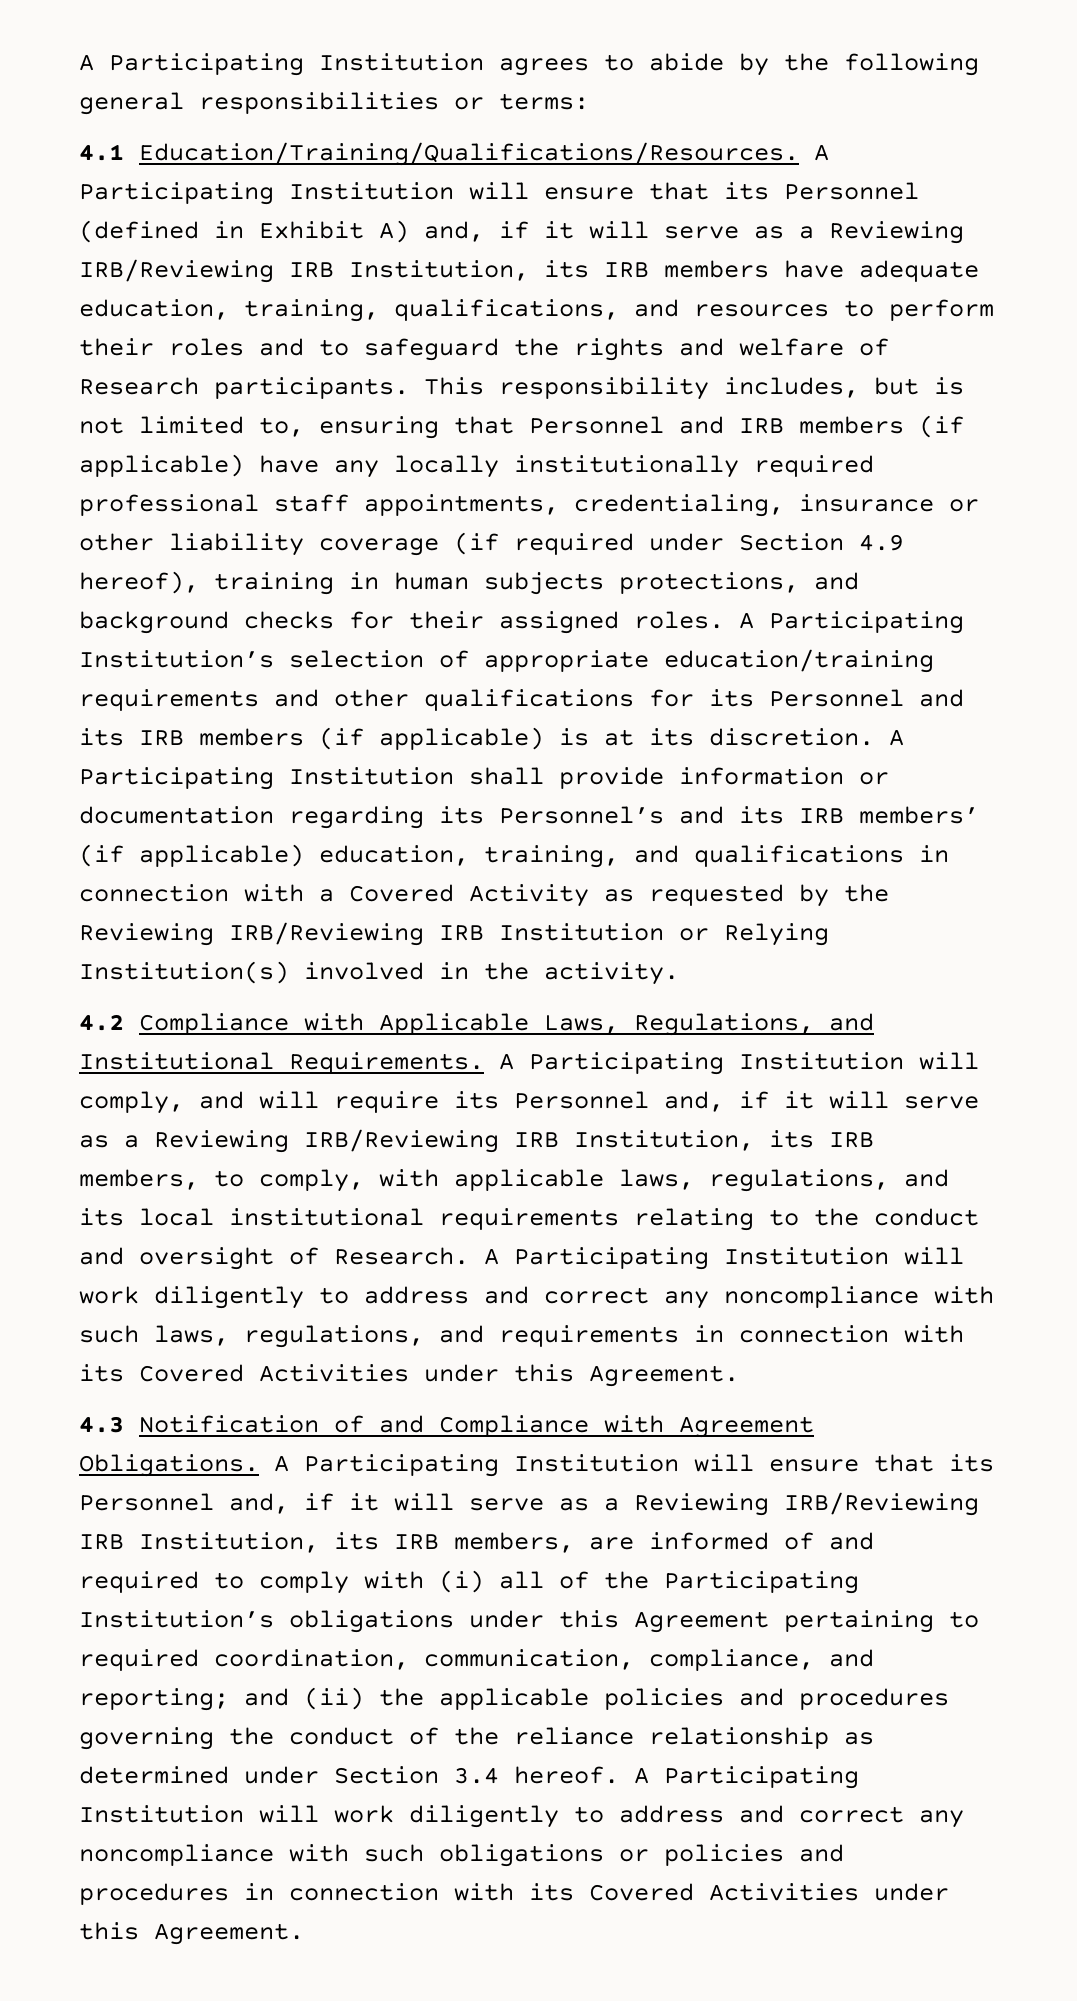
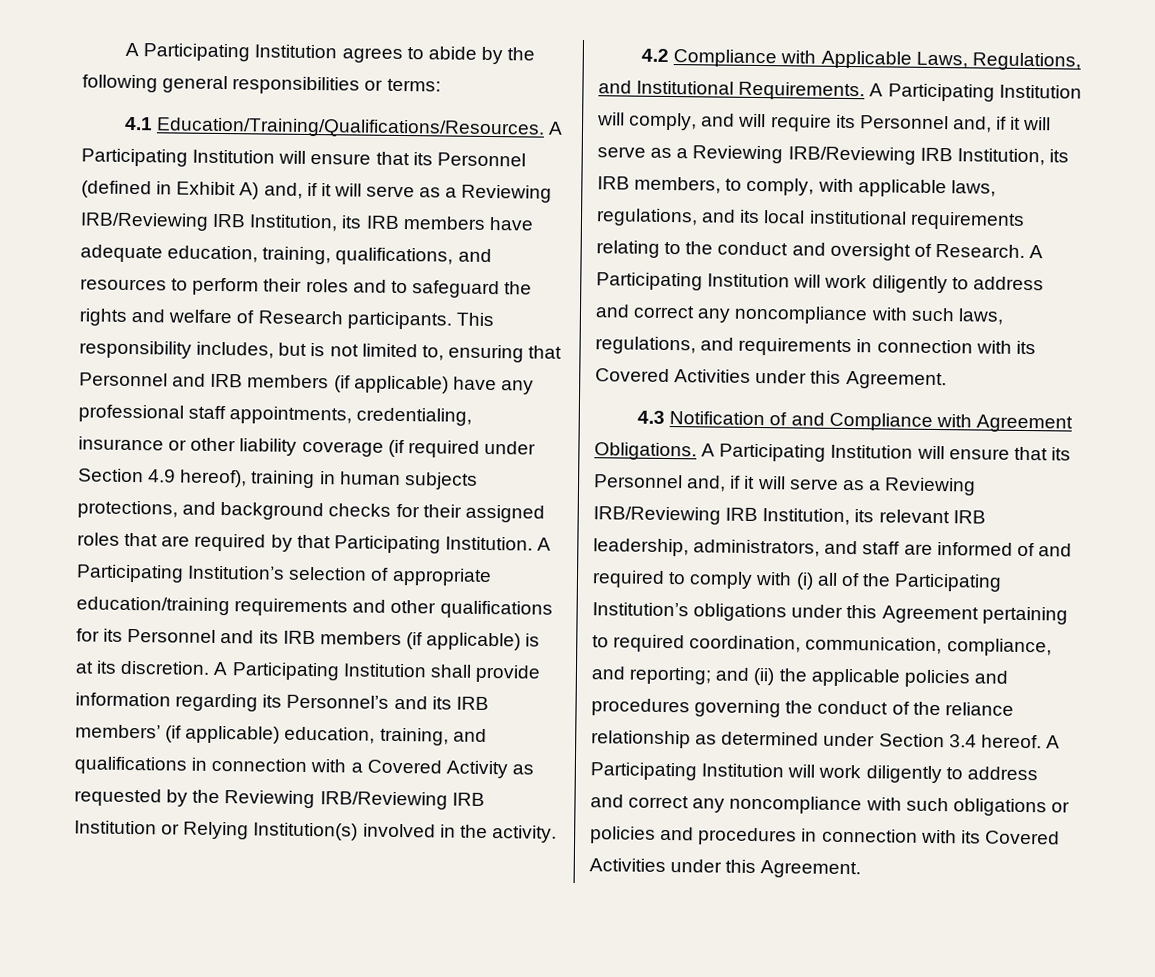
[394,455,874,478] locally institutionally required -> (534, 387) none
[634,611,724,629] roles. -> [77,532,533,554] roles that are required by that Participating Institution.
[859,772,889,785] [79,806,274,824] or documentation -> (171, 699) none
[394,1532,574,1553] IRB members, -> [878,509,986,524] [593,538,901,557] relevant IRB leadership, administrators, and staff

